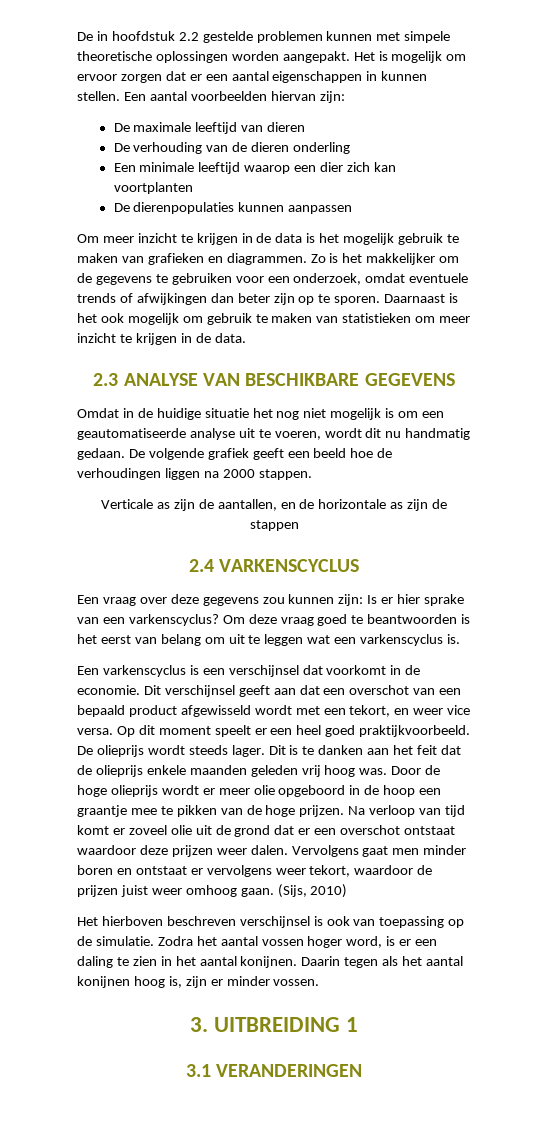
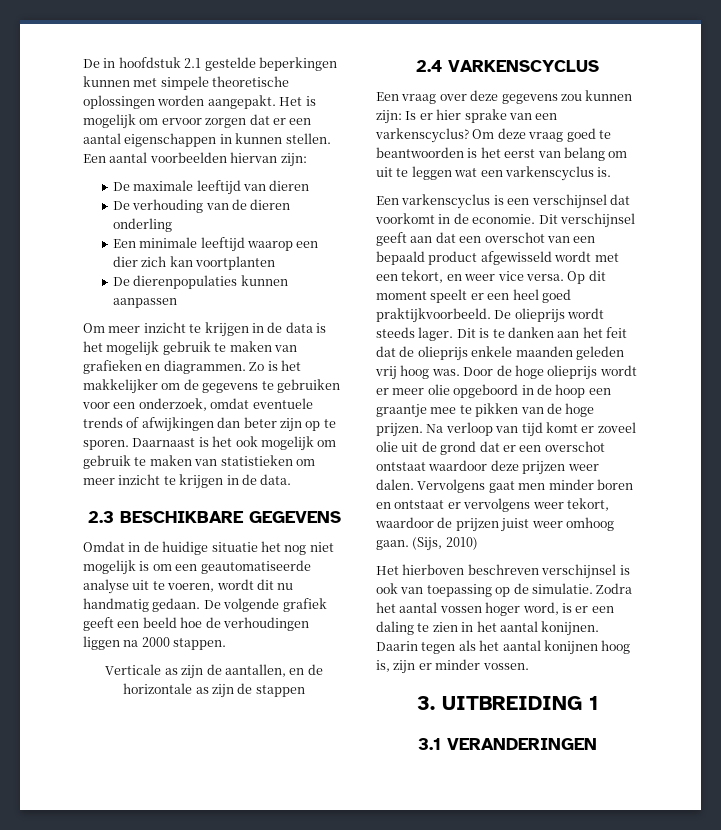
[178,31,323,43] 2.2 gestelde problemen -> [184,57,337,71] 2.1 gestelde beperkingen
[123,373,240,386] ANALYSE VAN -> (114, 517) none

